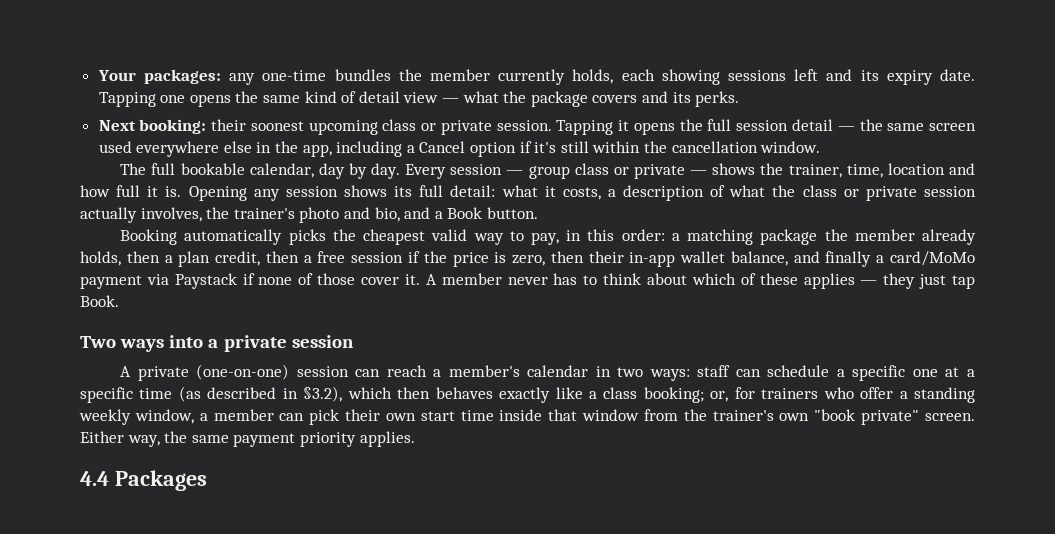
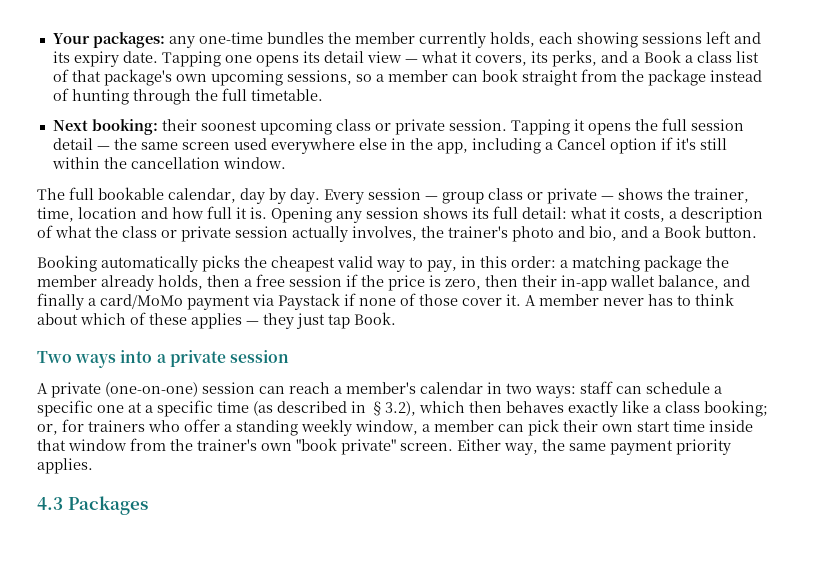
[235,91,740,107] the same kind of detail view — what the package covers and its perks. -> [302,50,759,67] [52,69,762,86] [52,88,323,105] its detail view — what it covers, its perks, and a Book a class list of that package's own upcoming sessions, so a member can book straight from the package instead of hunting through the full timetable.
[178,251,312,267] plan credit, then a -> (252, 283) none
[80,471,109,486] 4.4 -> [37,497,63,510] 4.3

